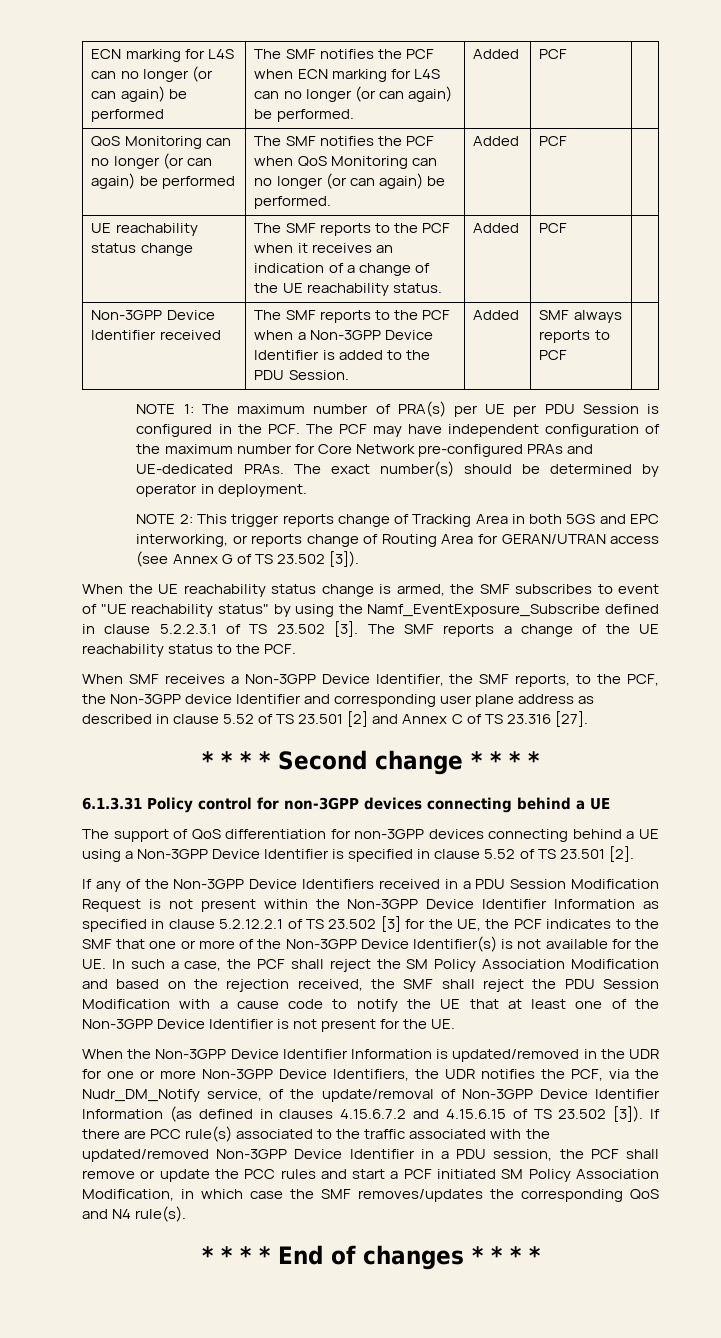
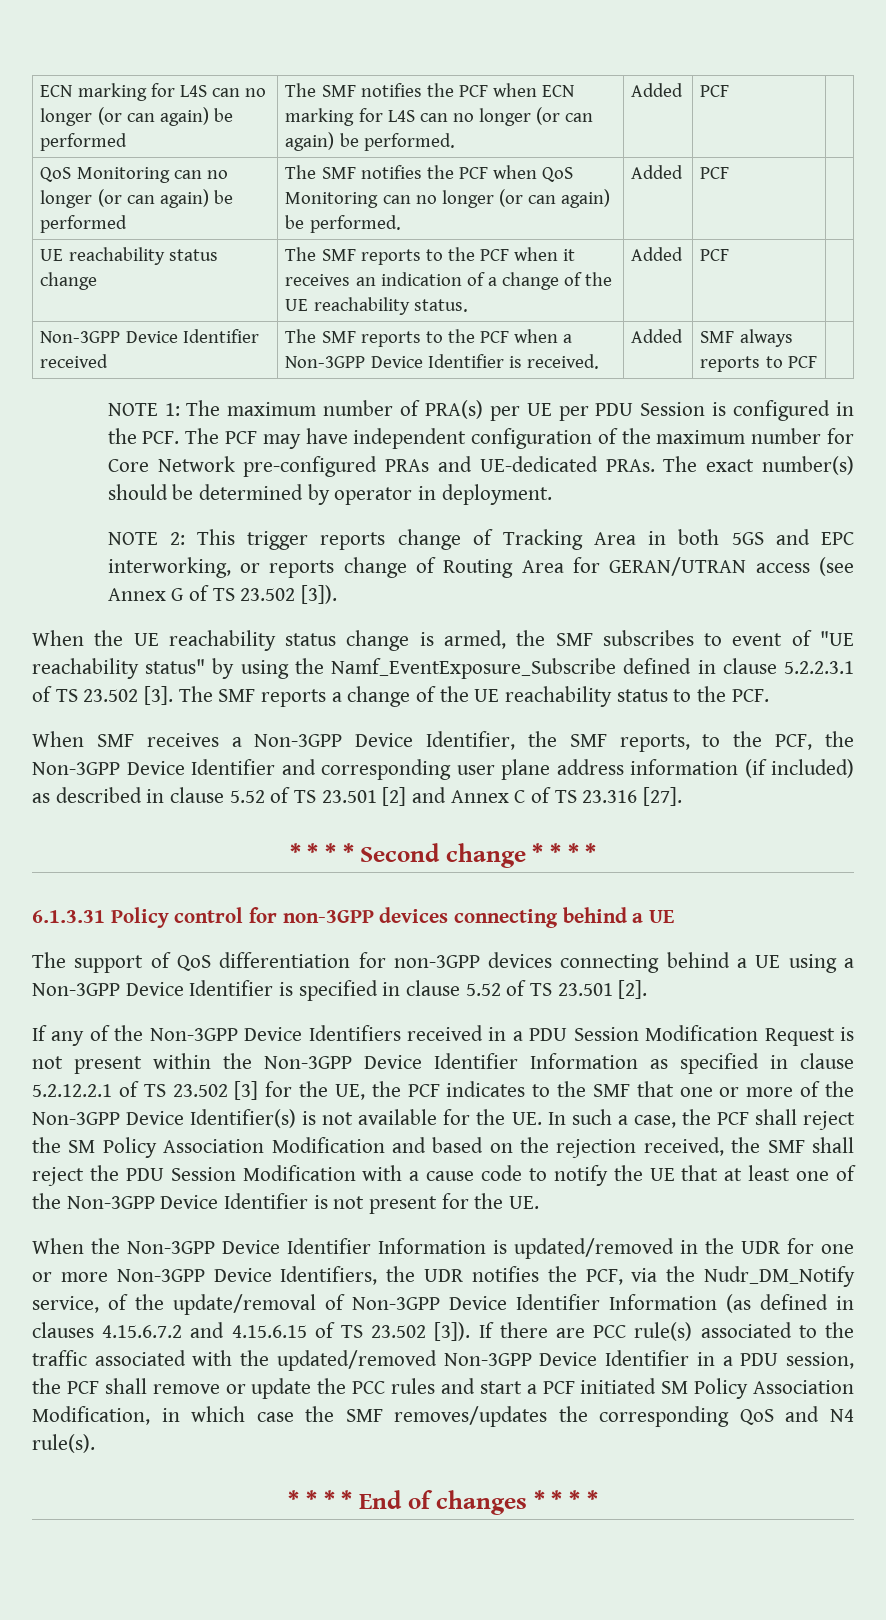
[338,350,430,360] [254,370,349,380] added to the PDU Session. -> [526,354,599,369] received.
[185,694,233,704] device -> [126,761,185,775] Device
(575, 699) none -> [630,759,854,778] information (if included)

